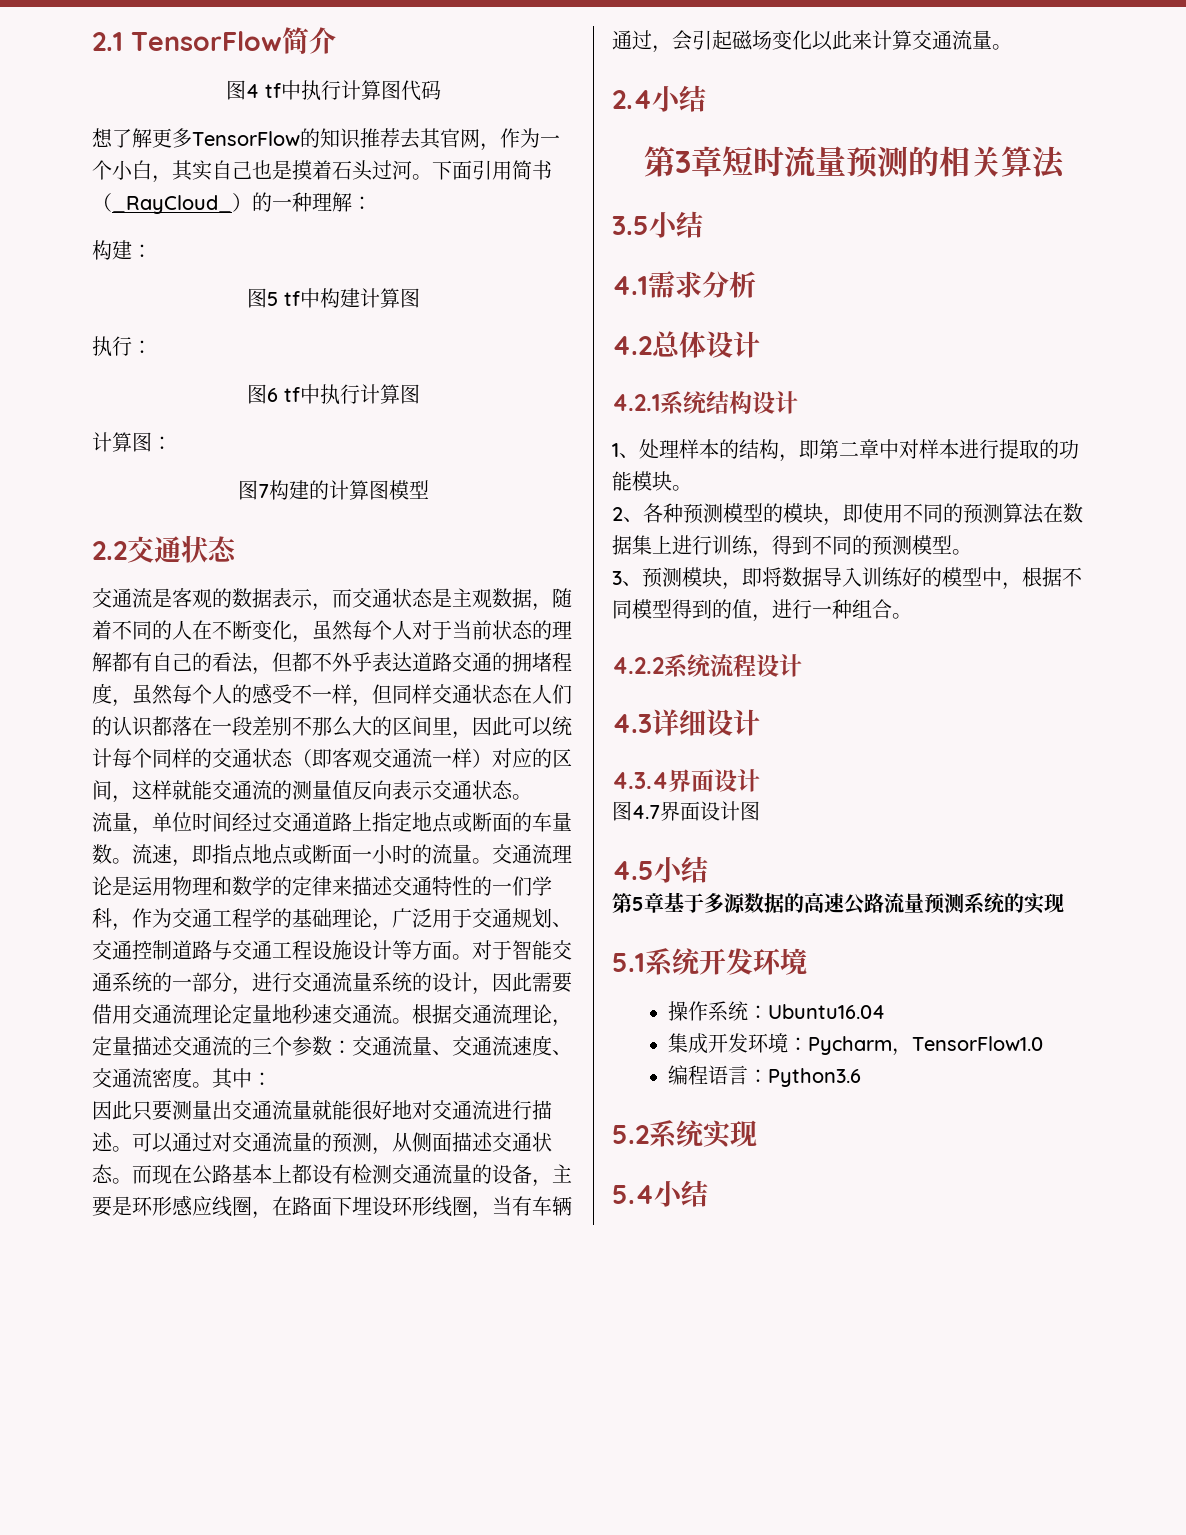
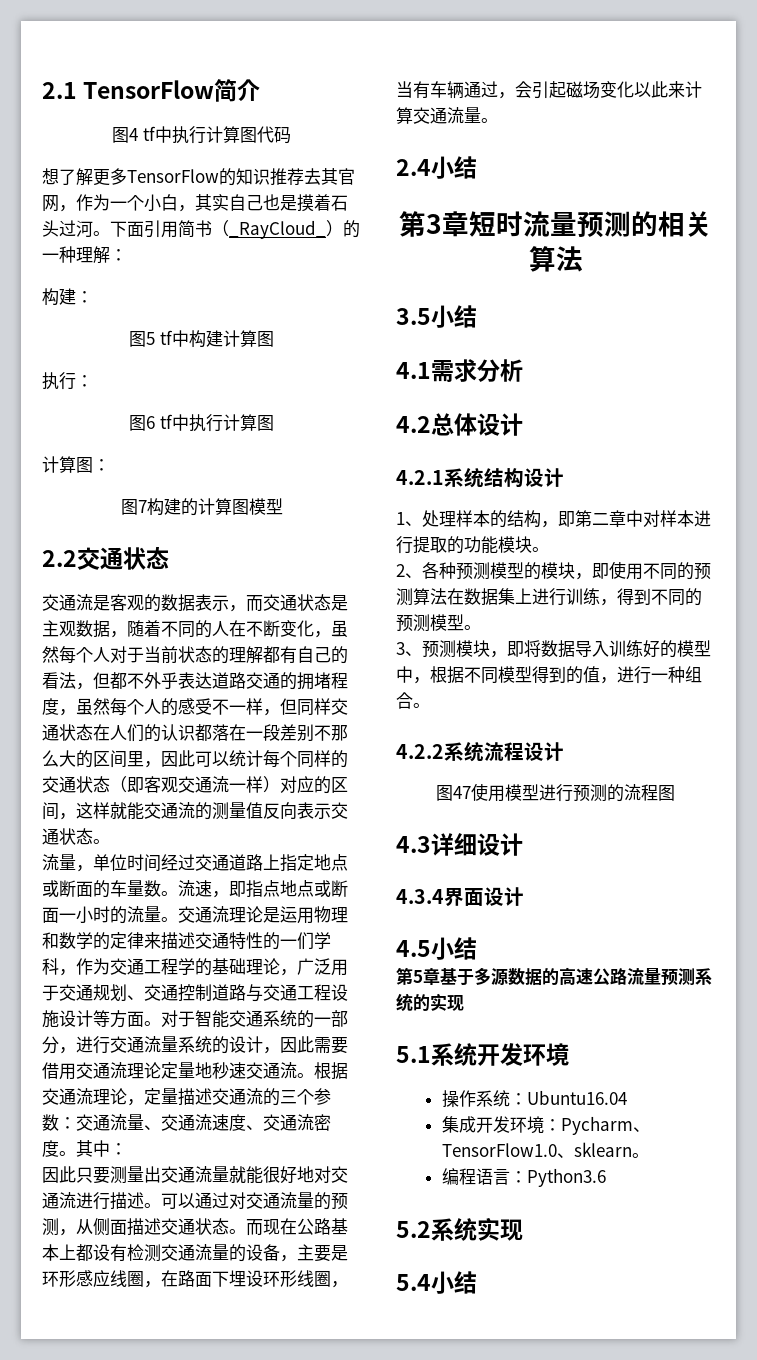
(802, 665) none -> [436,783,675,802] // 图47使用模型进行预测的流程图
[612,801,760,821] // 图4.7界面设计图 -> (524, 896) none
[891,1048,912,1056] ， -> [632,1127,650,1132] 、
(1043, 1043) none -> [556,1142,649,1158] 、sklearn。

